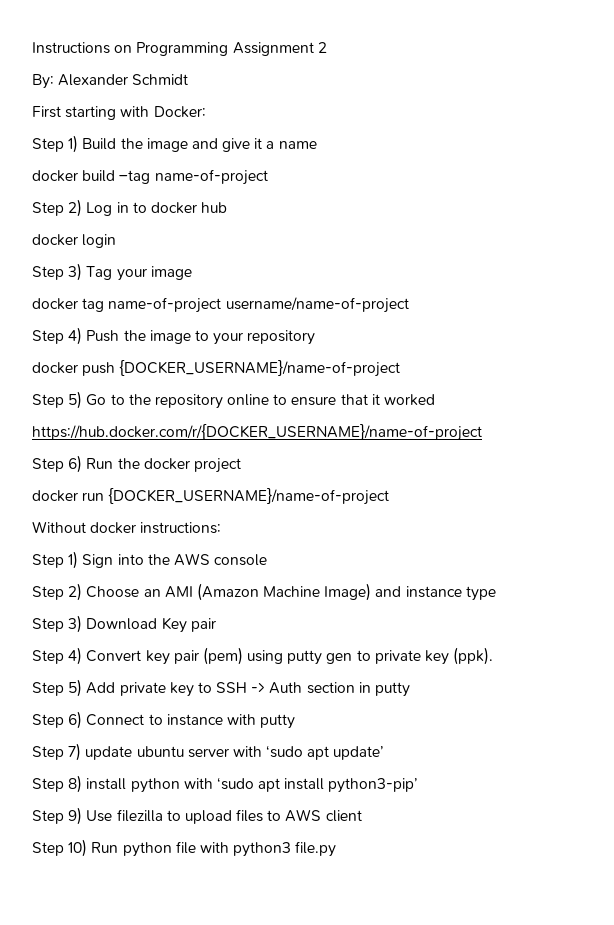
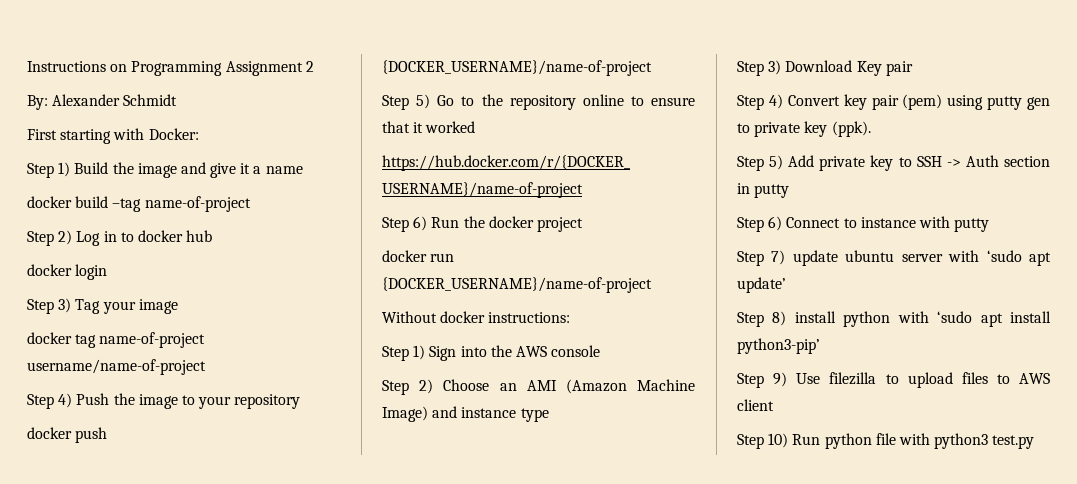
[295,841,337,857] file.py -> [992,435,1035,449] test.py

